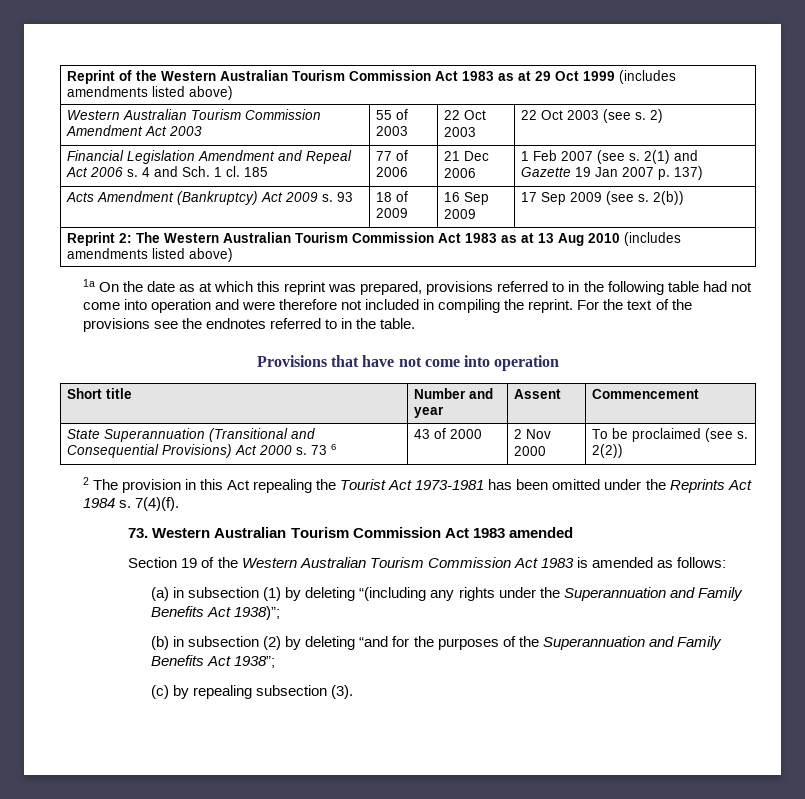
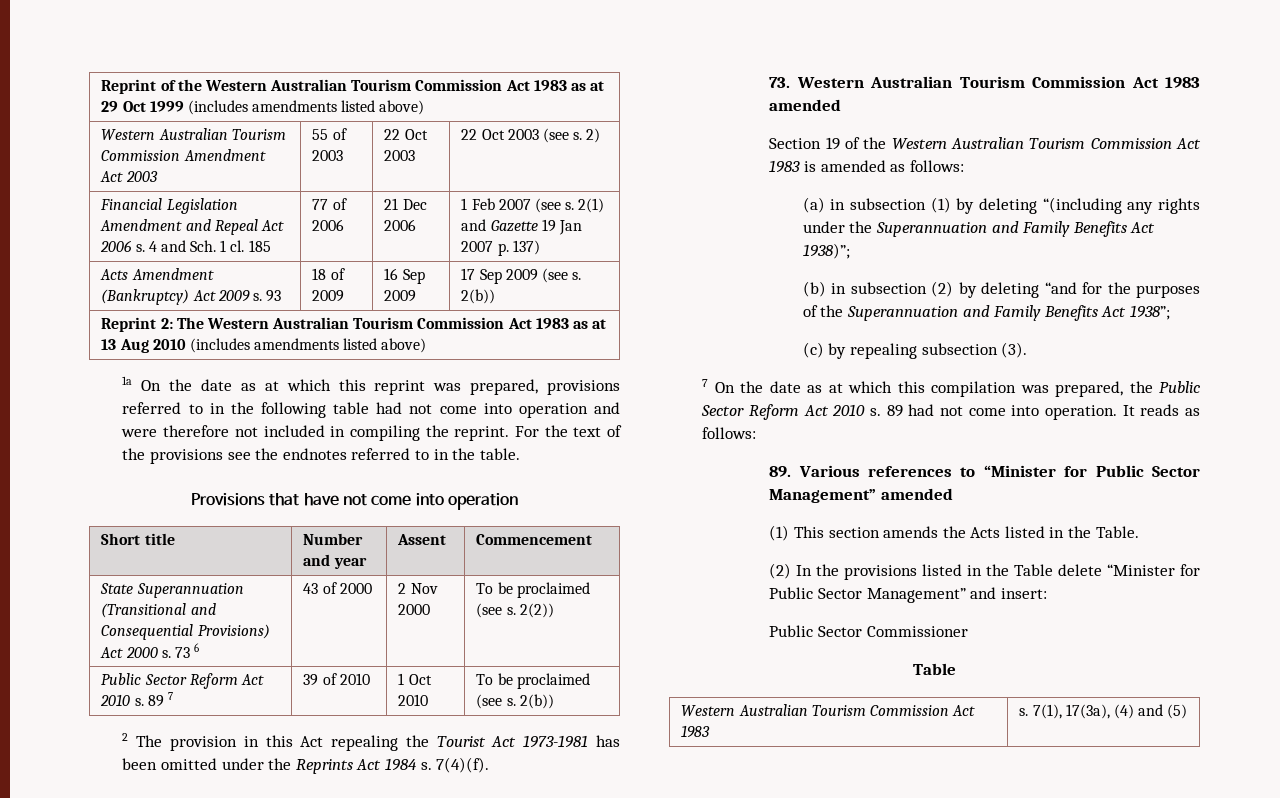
(624, 451) none -> [101,673,264,689] [100,692,173,707] [303,673,370,686] [398,673,432,685] [398,694,429,706] [476,673,590,689] [476,694,554,709] // Public Sector Reform Act 2010 s. 89 7 | 39 of 2010 | 1 Oct 2010 | To be proclaimed (see s. 2(b))
(354, 692) none -> [702,379,1200,397] [701,404,1200,420] [702,427,757,439] [769,465,1200,477] [769,488,953,503] [769,525,1139,541] [769,563,1200,580] [769,587,1047,603] [769,625,968,637] [913,663,956,675] [681,704,976,716] [681,725,711,738] [1019,704,1188,719] // 7 On the date as at which this compilation was prepared, the Public Sector Reform Act 2010 s. 89 had not come into operation. It reads as follows: // 89. Various references to “Minister for Public Sector Management” amended // (1) This section amends the Acts listed in the Table. // (2) In the provisions listed in the Table delete “Minister for Public Sector Management” and insert: // Public Sector Commissioner // Table // Western Australian Tourism Commission Act 1983 | s. 7(1), 17(3a), (4) and (5)

